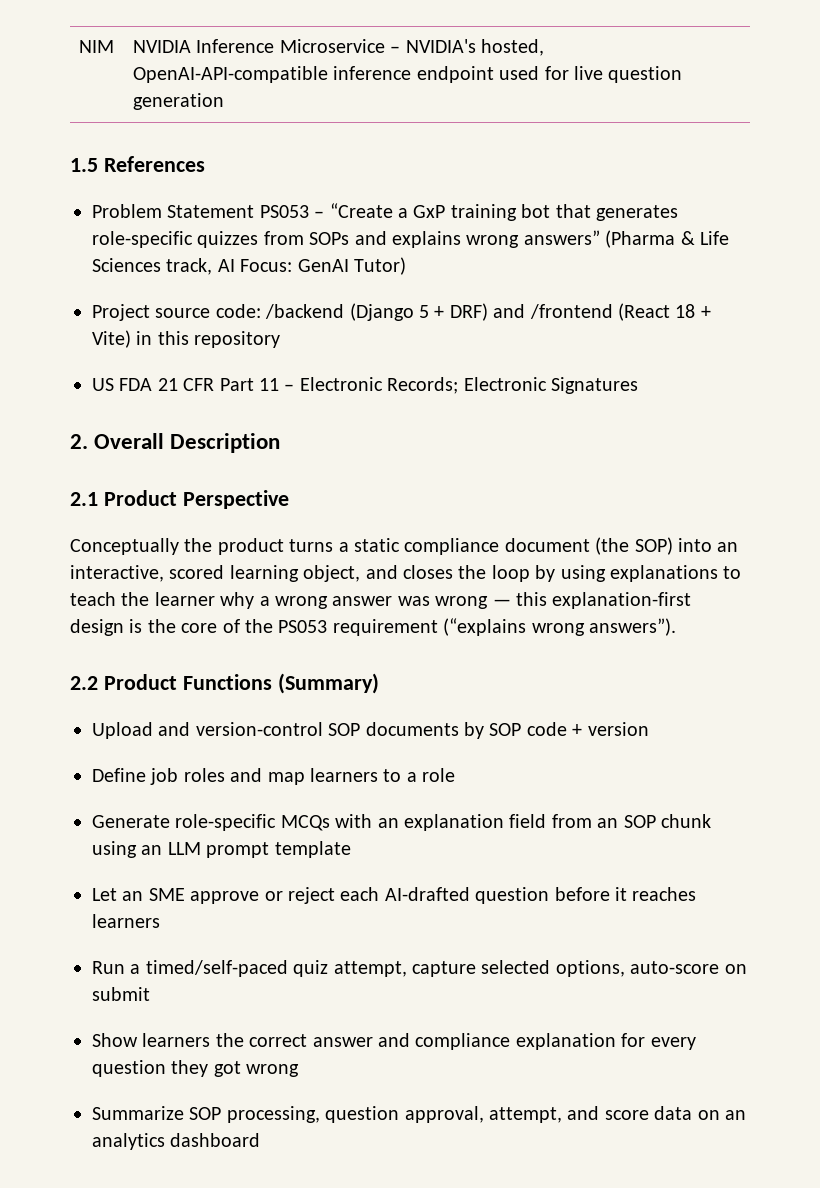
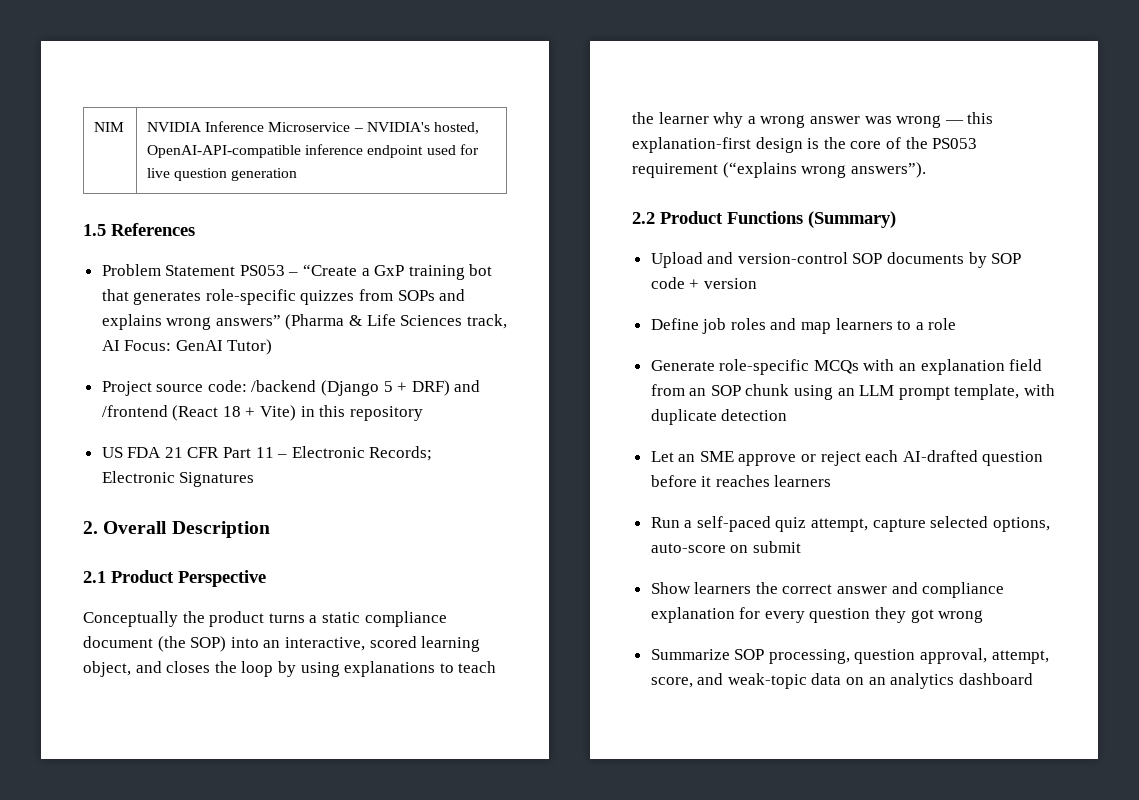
[274,841,351,858] template -> [954,384,1056,400] [650,409,788,425] template, with duplicate detection
[145,960,288,977] timed/self-paced -> [696,516,771,532] self-paced
[567,1106,649,1120] and score -> [650,673,807,689] score, and weak-topic

